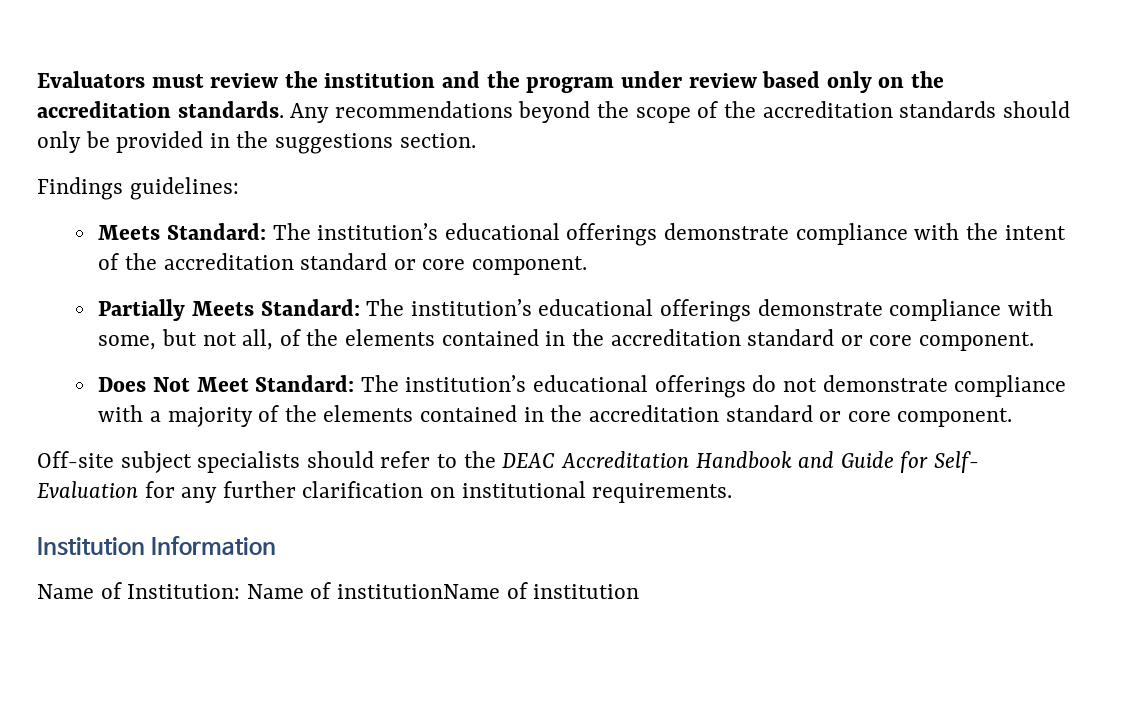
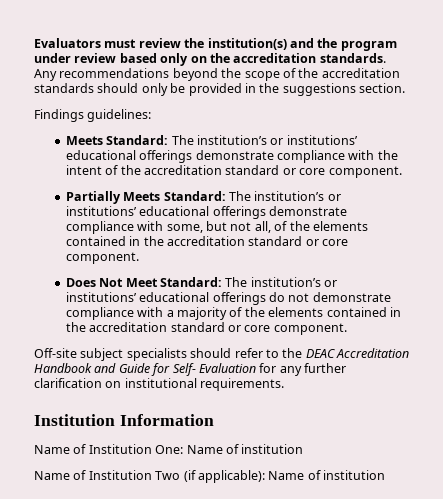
[324,73,436,88] institution -> [207,38,287,50] institution(s)
(439, 231) none -> [270,135,358,145] or institutions’
(532, 307) none -> [327,194,341,201] [65,206,137,216] or institutions’
(527, 383) none -> [324,280,338,287] [65,292,137,302] or institutions’
[127,582,501,599] Institution: Name of institutionName -> [88,444,304,454] [34,470,305,483] Institution One: Name of institution // Name of Institution Two (if applicable): Name

